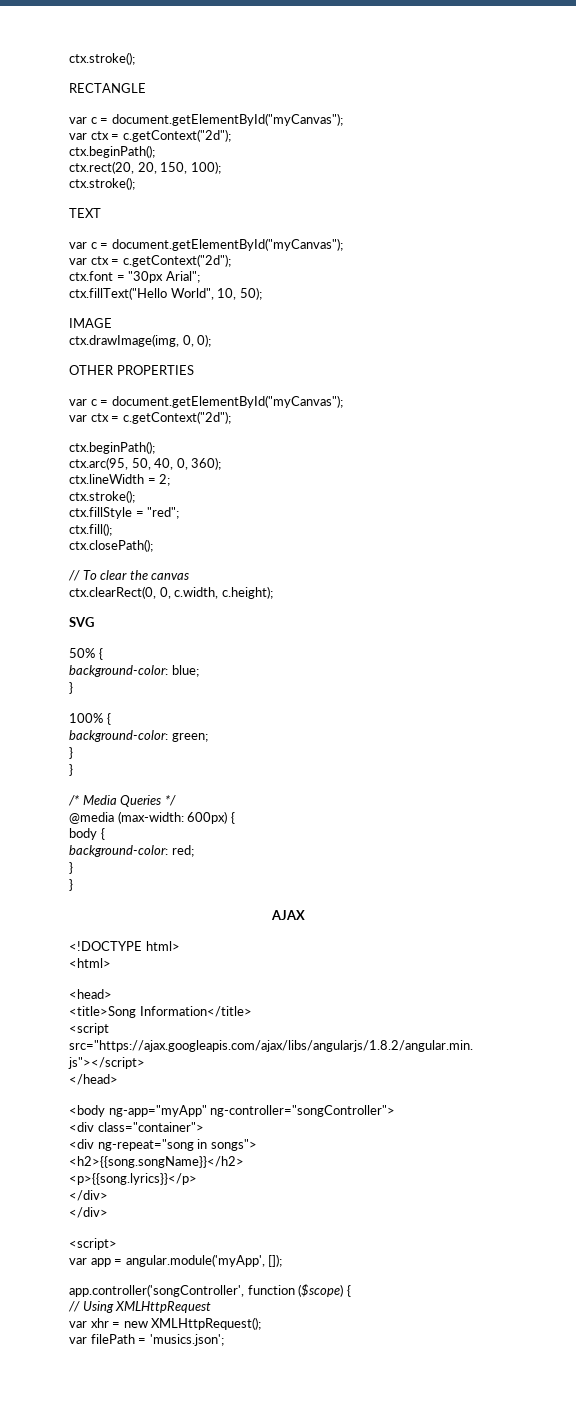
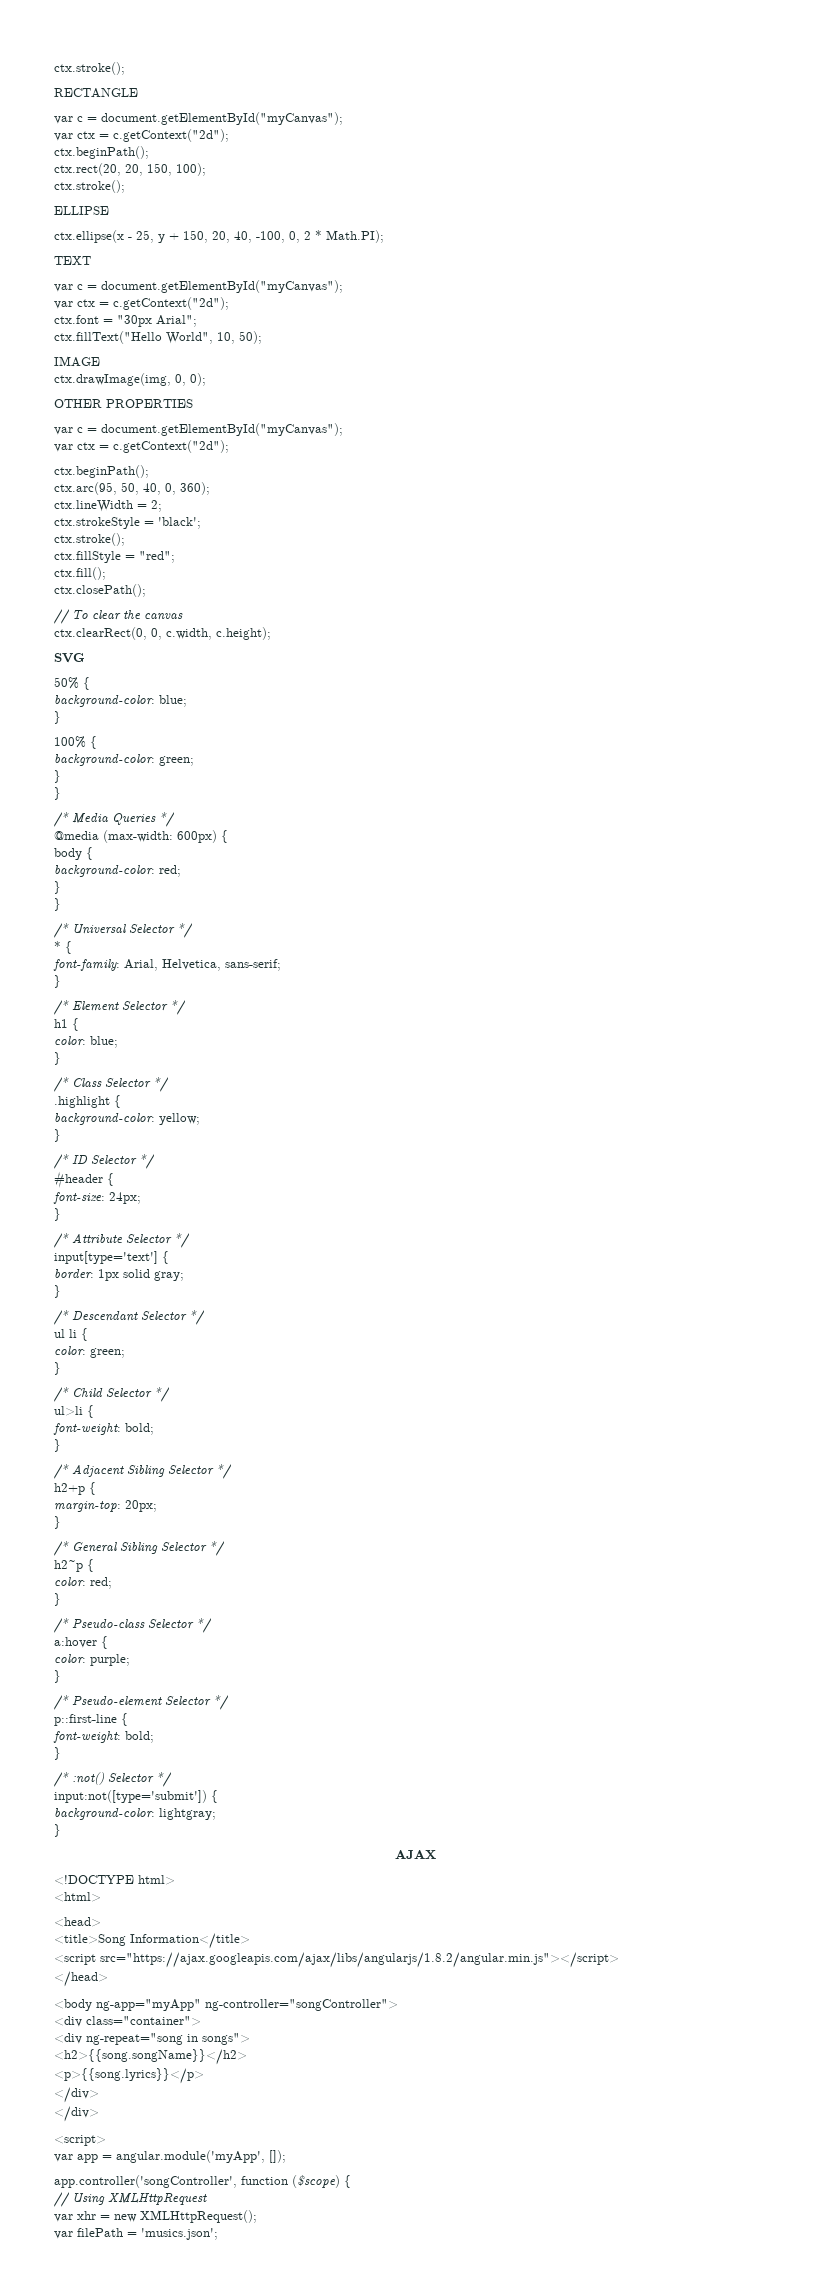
(135, 183) none -> [54,206,109,215] [54,230,384,243] // ELLIPSE // ctx.ellipse(x - 25, y + 150, 20, 40, -100, 0, 2 * Math.PI);
(171, 480) none -> [54,517,201,529] // ctx.strokeStyle = 'black';
(73, 885) none -> [54,923,193,938] [54,941,72,954] [53,959,281,971] [54,975,61,988] [54,1000,186,1015] [54,1018,79,1031] [54,1036,118,1048] [54,1052,61,1065] [54,1077,169,1092] [54,1095,121,1108] [54,1113,200,1125] [54,1129,61,1142] [54,1154,155,1169] [54,1171,114,1188] [53,1192,141,1204] [54,1208,61,1221] [54,1233,190,1248] [54,1251,169,1264] [54,1269,184,1281] [54,1285,61,1298] [54,1310,205,1325] [54,1328,88,1341] [54,1346,125,1358] [54,1362,61,1375] [54,1387,170,1402] [54,1405,94,1418] [53,1423,154,1435] [54,1439,61,1452] [54,1464,232,1479] [54,1482,96,1495] [54,1500,157,1512] [54,1516,61,1529] [54,1541,225,1556] [54,1559,94,1572] [54,1577,112,1589] [54,1593,61,1606] [54,1618,212,1633] [54,1636,108,1649] [54,1654,130,1666] [54,1670,61,1683] [54,1695,229,1710] [54,1713,128,1726] [53,1731,154,1743] [54,1747,61,1760] [54,1772,172,1787] [54,1790,218,1803] [54,1808,216,1820] [54,1824,61,1837] // /* Universal Selector */ // * { // font-family: Arial, Helvetica, sans-serif; // } // /* Element Selector */ // h1 { // color: blue; // } // /* Class Selector */ // .highlight { // background-color: yellow; // } // /* ID Selector */ // #header { // font-size: 24px; // } // /* Attribute Selector */ // input[type='text'] { // border: 1px solid gray; // } // /* Descendant Selector */ // ul li { // color: green; // } // /* Child Selector */ // ul>li { // font-weight: bold; // } // /* Adjacent Sibling Selector */ // h2+p { // margin-top: 20px; // } // /* General Sibling Selector */ // h2~p { // color: red; // } // /* Pseudo-class Selector */ // a:hover { // color: purple; // } // /* Pseudo-element Selector */ // p::first-line { // font-weight: bold; // } // /* :not() Selector */ // input:not([type='submit']) { // background-color: lightgray; // }

